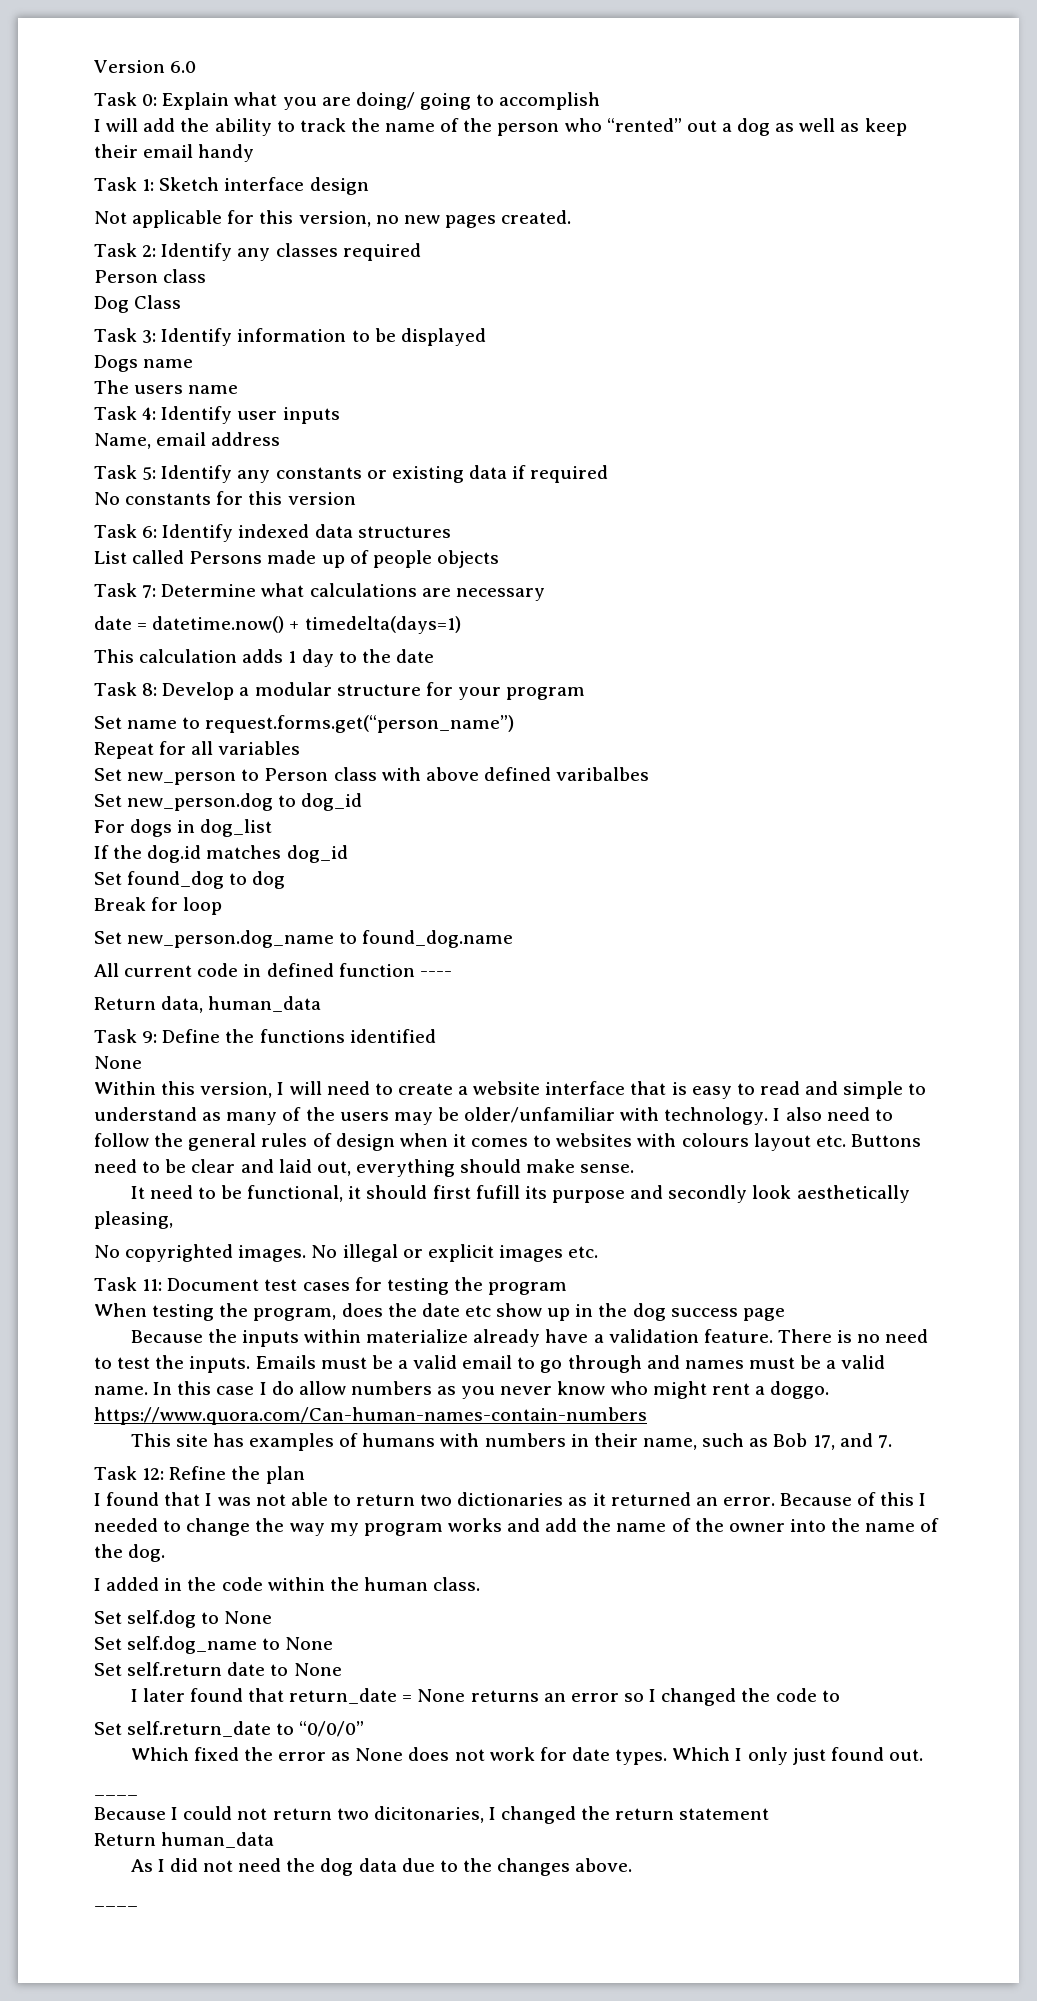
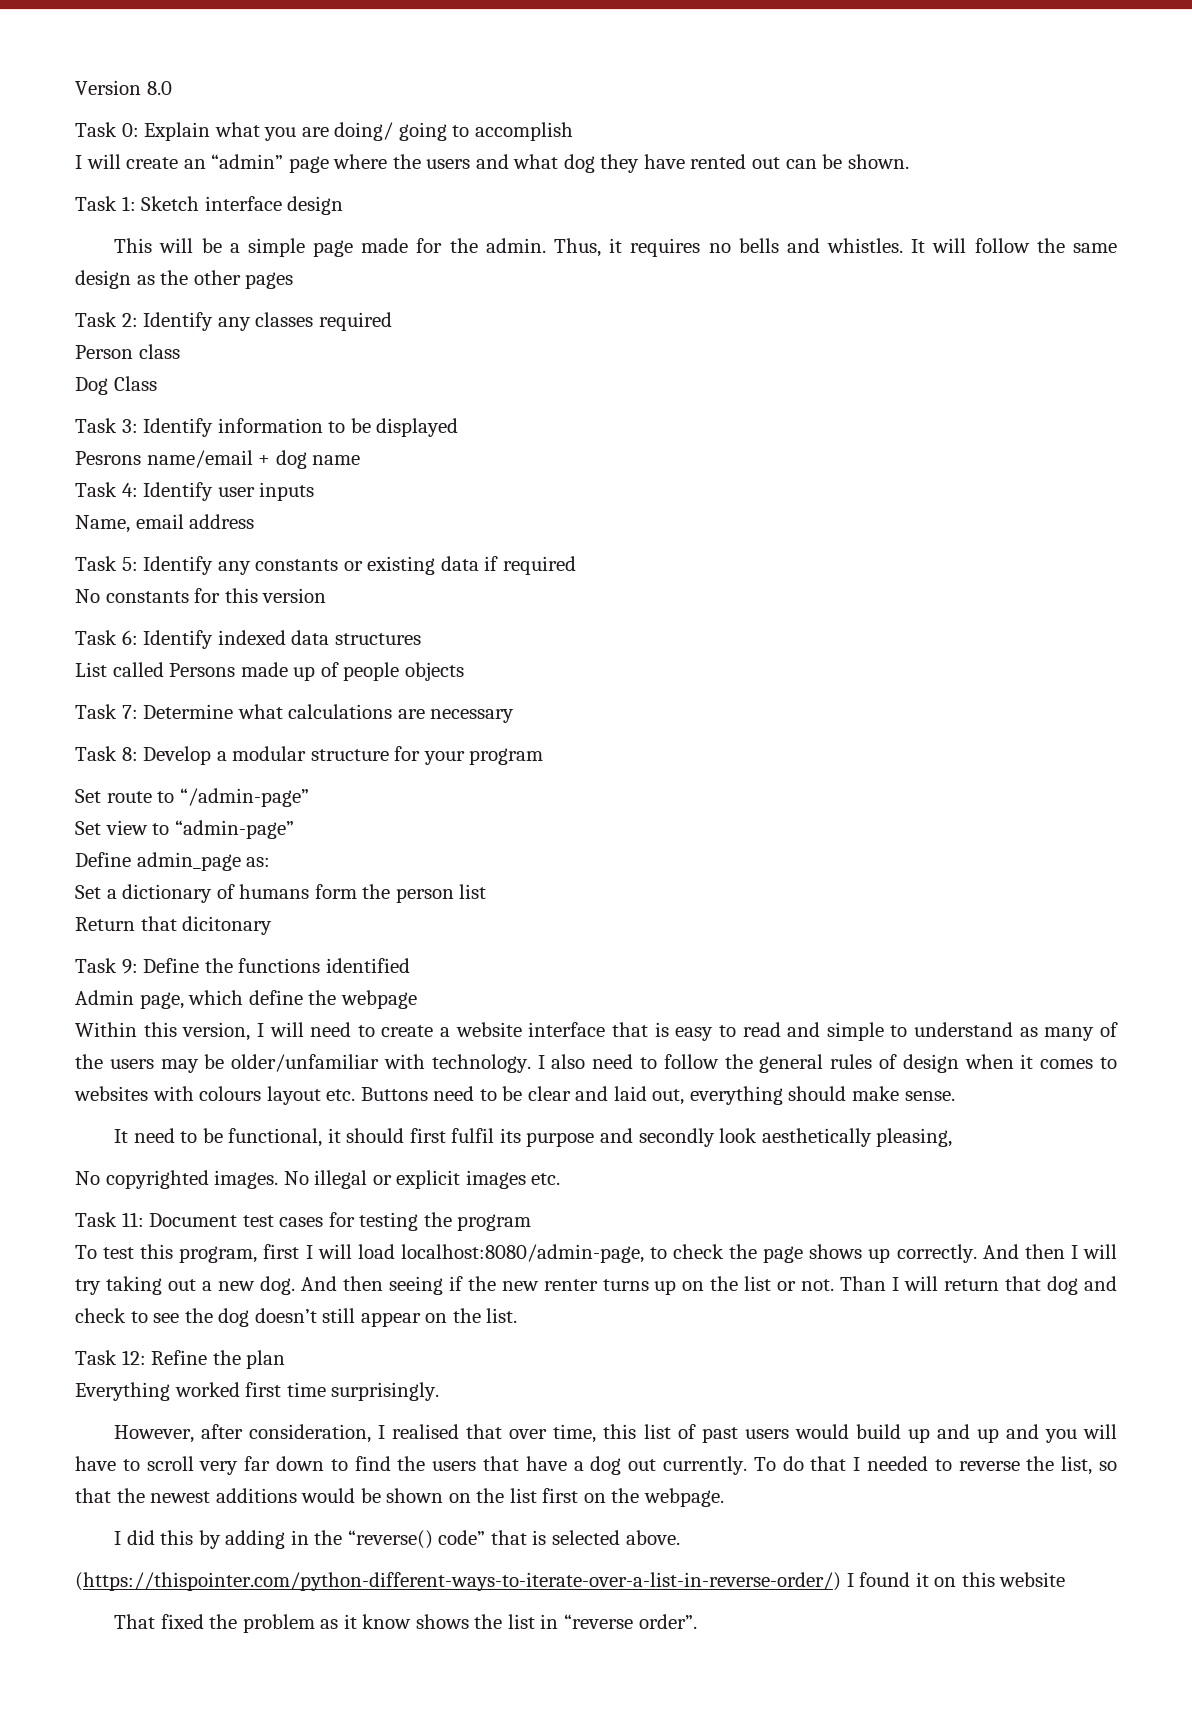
[170,61,197,73] 6.0 -> [146,81,172,95] 8.0
[143,118,907,136] [94,144,255,162] add the ability to track the name of the person who “rented” out a dog as well as keep their email handy -> [126,154,909,173] create an “admin” page where the users and what dog they have rented out can be shown.
[94,210,440,228] Not applicable for this version, no new -> [114,238,1118,257] [75,270,241,289] This will be a simple page made for the admin. Thus, it requires no bells and whistles. It will follow the same design as the other
[501,210,572,224] created. -> (294, 280) none
[94,355,194,372] [94,380,184,394] Dogs name // The users -> [75,450,307,469] Pesrons name/email + dog
[94,616,461,634] [94,649,434,667] // date = datetime.now() + timedelta(days=1) // This calculation adds 1 day to the date -> (515, 716) none
[127,715,515,733] [94,741,301,759] [94,767,650,785] [94,793,363,811] [94,819,273,837] [94,845,348,863] [94,871,286,889] [94,897,223,915] [94,930,514,948] [94,963,452,977] [94,996,322,1013] name to request.forms.get(“person_name”) // Repeat for all variables // Set new_person to Person class with above defined varibalbes // Set new_person.dog to dog_id // For dogs in dog_list // If the dog.id matches dog_id // Set found_dog to dog // Break for loop // Set new_person.dog_name to found_dog.name // All current code in defined function ---- // Return data, human_data -> [106,788,309,807] [75,820,294,839] [75,852,271,871] [75,884,487,903] [75,916,273,935] route to “/admin-page” // Set view to “admin-page” // Define admin_page as: // Set a dictionary of humans form the person list // Return that dicitonary
[94,1056,142,1069] // None -> [75,990,417,1009] // Admin page, which define the webpage
[475,1185,520,1199] fufill -> [451,1128,495,1143] fulfil
[94,1303,785,1321] [130,1329,929,1347] [94,1355,886,1373] [94,1381,830,1399] [94,1407,647,1425] [130,1433,892,1451] When testing the program, does the date etc show up in the dog success page // Because the inputs within materialize already have a validation feature. There is no need to test the inputs. Emails must be a valid email to go through and names must be a valid name. In this case I do allow numbers as you never know who might rent a doggo. https://www.quora.com/Can-human-names-contain-numbers // This site has examples of humans with numbers in their name, such as Bob 17, and 7. -> [75,1244,1117,1263] [75,1276,1117,1295] [75,1308,518,1327] To test this program, first I will load localhost:8080/admin-page, to check the page shows up correctly. And then I will try taking out a new dog. And then seeing if the new renter turns up on the list or not. Than I will return that dog and check to see the dog doesn’t still appear on the list.
[94,1492,927,1506] [94,1518,940,1536] [94,1544,166,1562] [94,1577,481,1591] [94,1610,273,1628] [94,1636,334,1654] [94,1662,342,1676] [130,1688,840,1706] [94,1721,365,1737] [130,1747,923,1765] [94,1794,138,1796] [94,1806,770,1824] [94,1832,275,1848] [130,1858,633,1876] [94,1905,138,1907] I found that I was not able to return two dictionaries as it returned an error. Because of this I needed to change the way my program works and add the name of the owner into the name of the dog. // I added in the code within the human class. // Set self.dog to None // Set self.dog_name to None // Set self.return date to None // I later found that return_date = None returns an error so I changed the code to // Set self.return_date to “0/0/0” // Which fixed the error as None does not work for date types. Which I only just found out. // ____ // Because I could not return two dicitonaries, I changed the return statement // Return human_data // As I did not need the dog data due to the changes above. // ____ -> [75,1382,440,1401] [114,1424,1118,1443] [75,1456,1117,1475] [75,1488,724,1507] [114,1530,680,1549] [75,1572,1066,1591] [114,1614,697,1633] Everything worked first time surprisingly. // However, after consideration, I realised that over time, this list of past users would build up and up and you will have to scroll very far down to find the users that have a dog out currently. To do that I needed to reverse the list, so that the newest additions would be shown on the list first on the webpage. // I did this by adding in the “reverse() code” that is selected above. // (https://thispointer.com/python-different-ways-to-iterate-over-a-list-in-reverse-order/) I found it on this website // That fixed the problem as it know shows the list in “reverse order”.

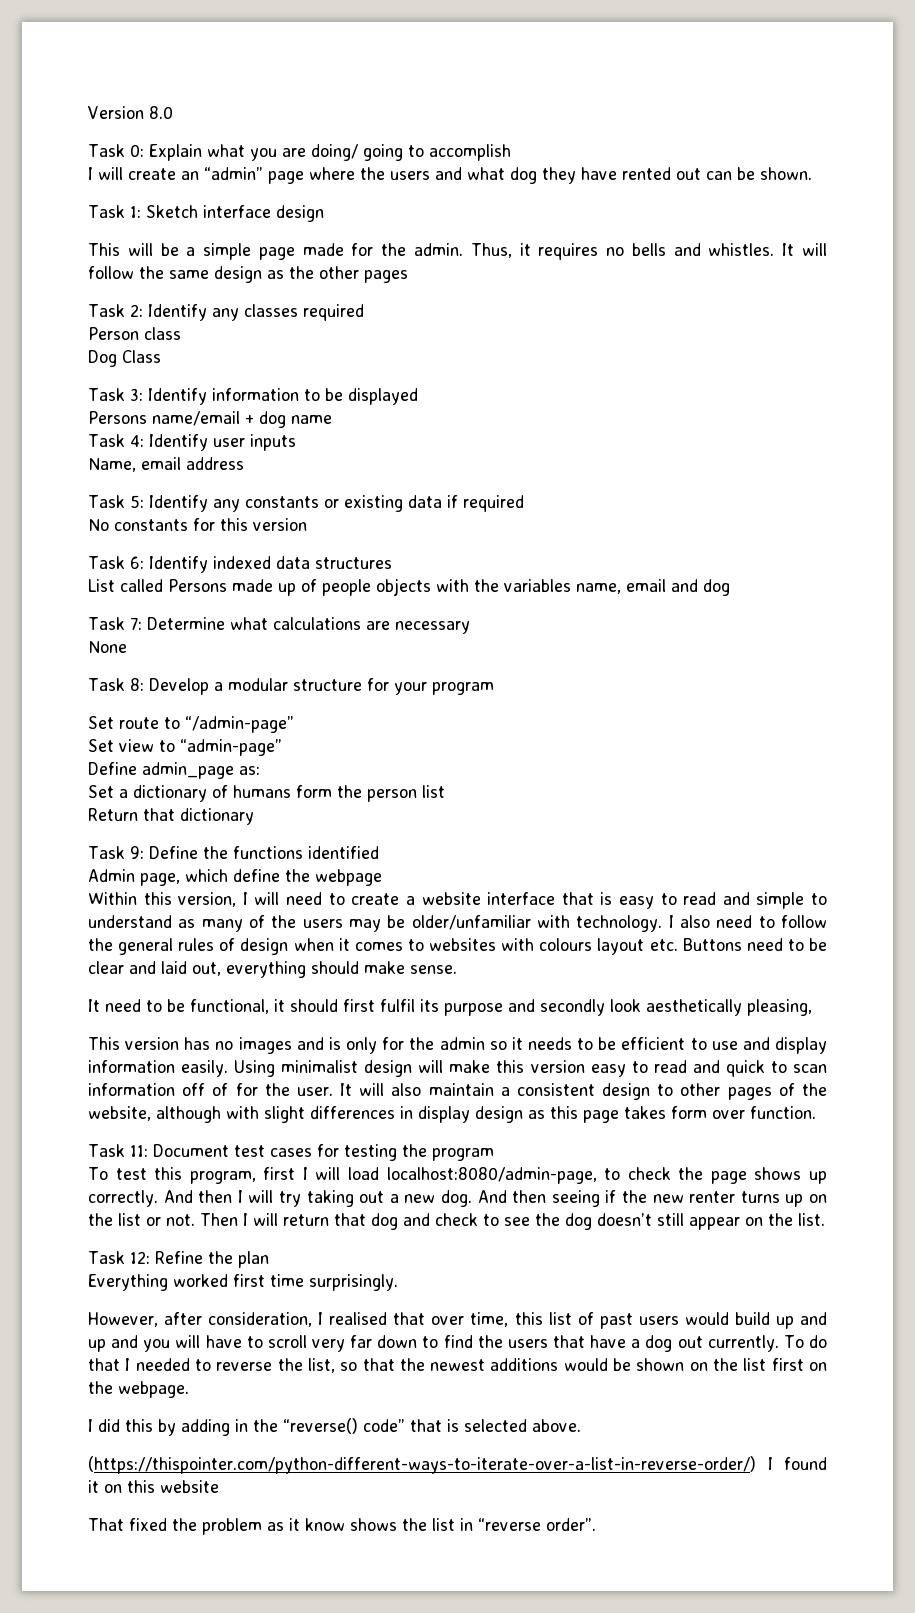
[75,451,141,465] Pesrons -> [88,411,147,424] Persons
(464, 671) none -> [436,579,730,596] with the variables name, email and dog
(515, 716) none -> [88,641,127,653] // None
[182,916,273,935] dicitonary -> [180,808,254,825] dictionary
[75,1170,561,1189] No copyrighted images. No illegal or explicit images etc. -> [88,1037,827,1054] [88,1060,828,1077] [88,1083,827,1100] [88,1106,816,1123] This version has no images and is only for the admin so it needs to be efficient to use and display information easily. Using minimalist design will make this version easy to read and quick to scan information off of for the user. It will also maintain a consistent design to other pages of the website, although with slight differences in display design as this page takes form over function.
[840,1276,887,1291] Than -> [200,1213,238,1226] Then

